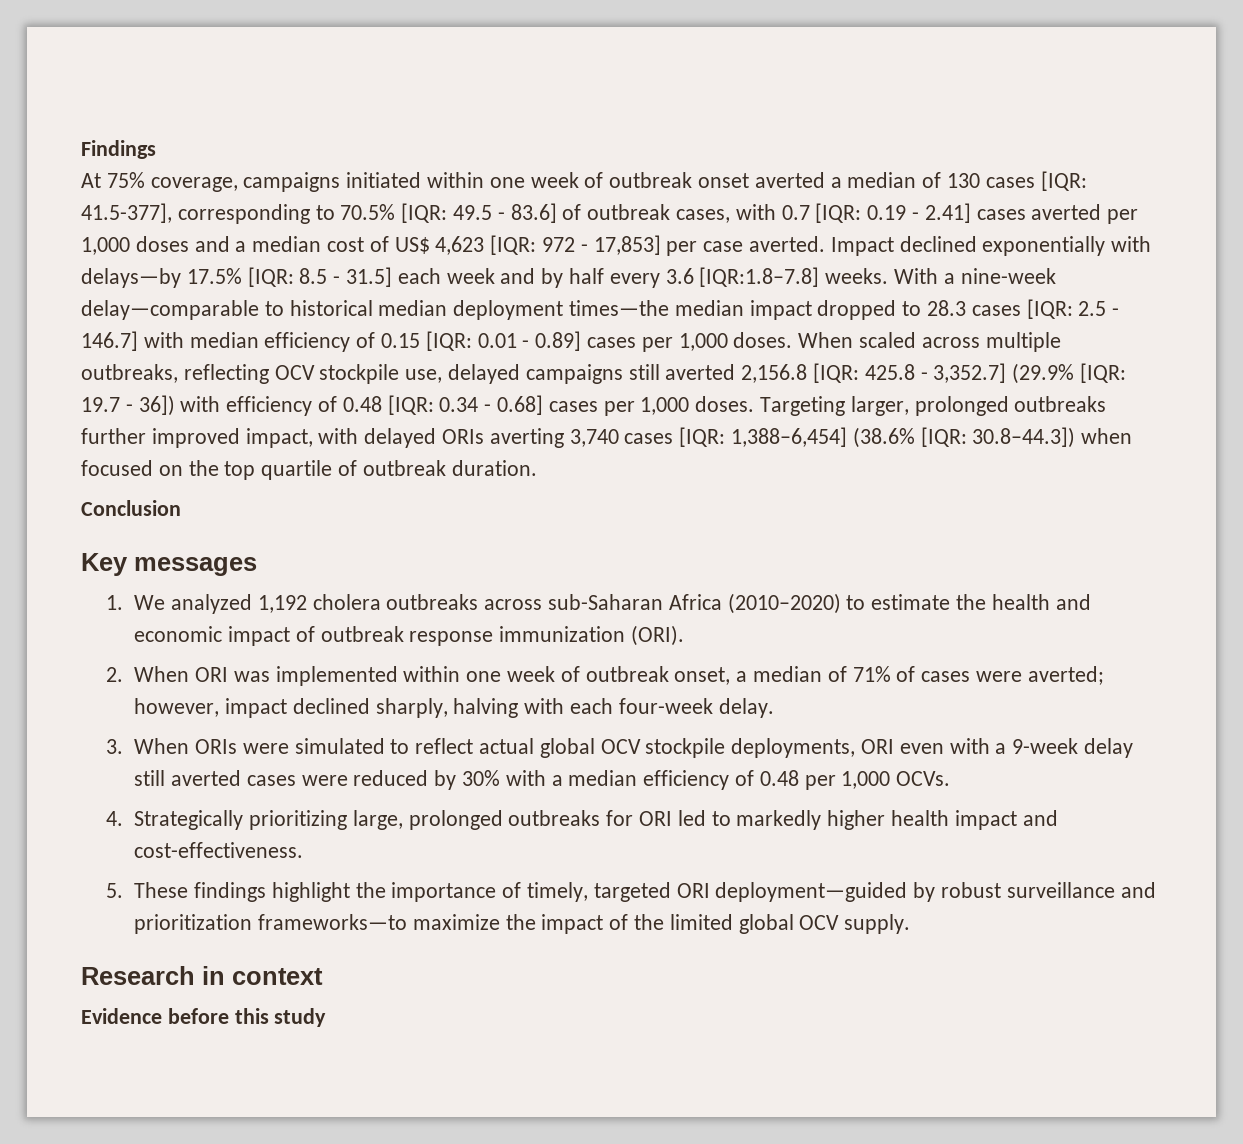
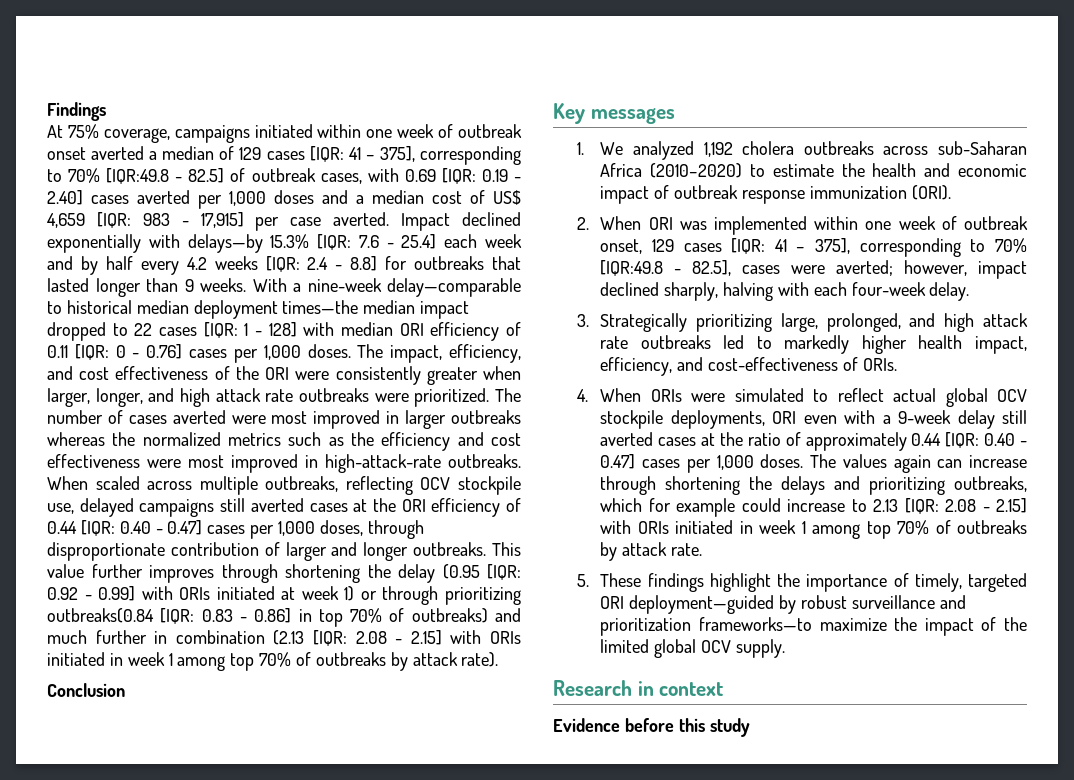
[947,171,1087,191] [81,203,557,224] 130 cases [IQR: 41.5-377], corresponding to 70.5% [IQR: 49.5 - 83.6] -> [239,146,522,165] [47,168,225,184] 129 cases [IQR: 41 – 375], corresponding to 70% [IQR:49.8 - 82.5]
[781,205,810,220] 0.7 -> [404,169,436,182] 0.69
[924,203,971,223] 2.41] -> [47,190,83,205] 2.40]
[435,235,661,255] 4,623 [IQR: 972 - 17,853] -> [47,212,244,228] 4,659 [IQR: 983 - 17,915]
[186,267,393,287] 17.5% [IQR: 8.5 - 31.5] -> [270,234,437,250] 15.3% [IQR: 7.6 - 25.4]
[665,267,820,287] 3.6 [IQR:1.8–7.8] -> [186,256,521,272] [47,278,194,297] 4.2 weeks [IQR: 2.4 - 8.8] for outbreaks that lasted longer than 9
[927,299,1120,319] [81,331,138,351] 28.3 cases [IQR: 2.5 - 146.7] -> [134,322,297,338] 22 cases [IQR: 1 - 128]
[264,331,793,352] efficiency of 0.15 [IQR: 0.01 - 0.89] cases per 1,000 doses. -> [399,322,521,341] [47,344,521,363] [47,366,521,385] [47,388,521,407] [47,410,522,429] [47,432,521,451] [47,454,521,473] ORI efficiency of 0.11 [IQR: 0 - 0.76] cases per 1,000 doses. The impact, efficiency, and cost effectiveness of the ORI were consistently greater when larger, longer, and high attack rate outbreaks were prioritized. The number of cases averted were most improved in larger outbreaks whereas the normalized metrics such as the efficiency and cost effectiveness were most improved in high-attack-rate outbreaks.
[741,363,1127,384] [81,395,1107,416] [81,427,1133,448] [81,460,537,480] 2,156.8 [IQR: 425.8 - 3,352.7] (29.9% [IQR: 19.7 - 36]) with efficiency of 0.48 [IQR: 0.34 - 0.68] cases per 1,000 doses. Targeting larger, prolonged outbreaks further improved impact, with delayed ORIs averting 3,740 cases [IQR: 1,388–6,454] (38.6% [IQR: 30.8–44.3]) when focused on the top quartile of outbreak duration. -> [309,498,521,517] [47,520,424,539] [47,542,521,561] [47,564,521,583] [47,586,522,605] [47,608,522,627] [47,630,522,646] [47,652,499,671] cases at the ORI efficiency of 0.44 [IQR: 0.40 - 0.47] cases per 1,000 doses, through disproportionate contribution of larger and longer outbreaks. This value further improves through shortening the delay (0.95 [IQR: 0.92 - 0.99] with ORIs initiated at week 1) or through prioritizing outbreaks(0.84 [IQR: 0.83 - 0.86] in top 70% of outbreaks) and much further in combination (2.13 [IQR: 2.08 - 2.15] with ORIs initiated in week 1 among top 70% of outbreaks by attack rate).
[736,666,916,682] a median of 71% of -> [651,238,1027,257] [600,260,732,276] 129 cases [IQR: 41 – 375], corresponding to 70% [IQR:49.8 - 82.5],
(124, 746) none -> [600,313,1028,332] [600,335,1027,354] [600,357,897,376] [576,389,588,402] Strategically prioritizing large, prolonged, and high attack rate outbreaks led to markedly higher health impact, efficiency, and cost-effectiveness of ORIs. // 4.
[301,770,951,790] [106,810,1058,830] [134,842,304,858] were reduced by 30% with a median efficiency of 0.48 per 1,000 OCVs. // 4. Strategically prioritizing large, prolonged outbreaks for ORI led to markedly higher health impact and cost-effectiveness. -> [701,432,1027,451] [600,454,1027,473] [600,476,1027,495] [600,498,1027,517] [600,520,1027,539] [600,542,703,561] at the ratio of approximately 0.44 [IQR: 0.40 - 0.47] cases per 1,000 doses. The values again can increase through shortening the delays and prioritizing outbreaks, which for example could increase to 2.13 [IQR: 2.08 - 2.15] with ORIs initiated in week 1 among top 70% of outbreaks by attack rate.

